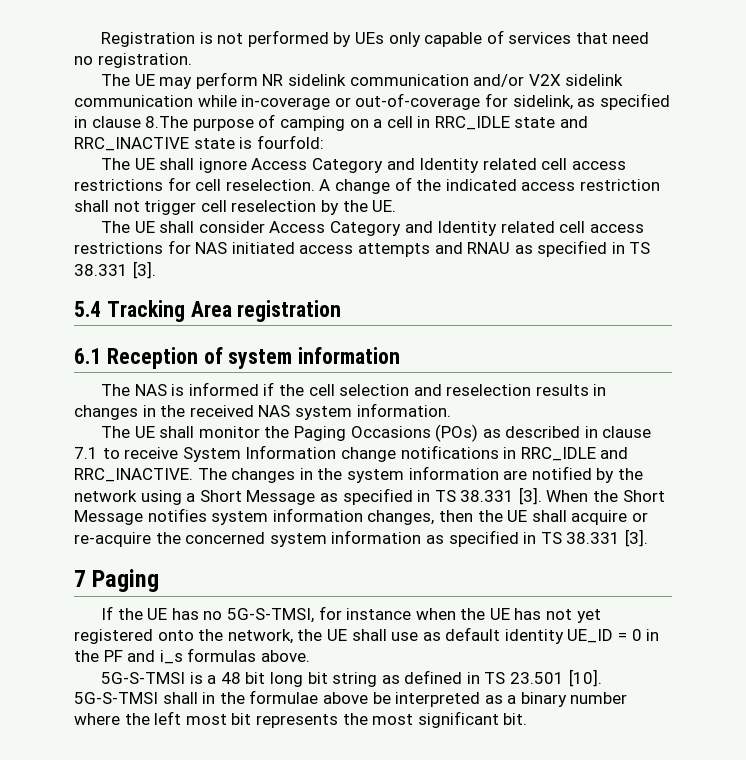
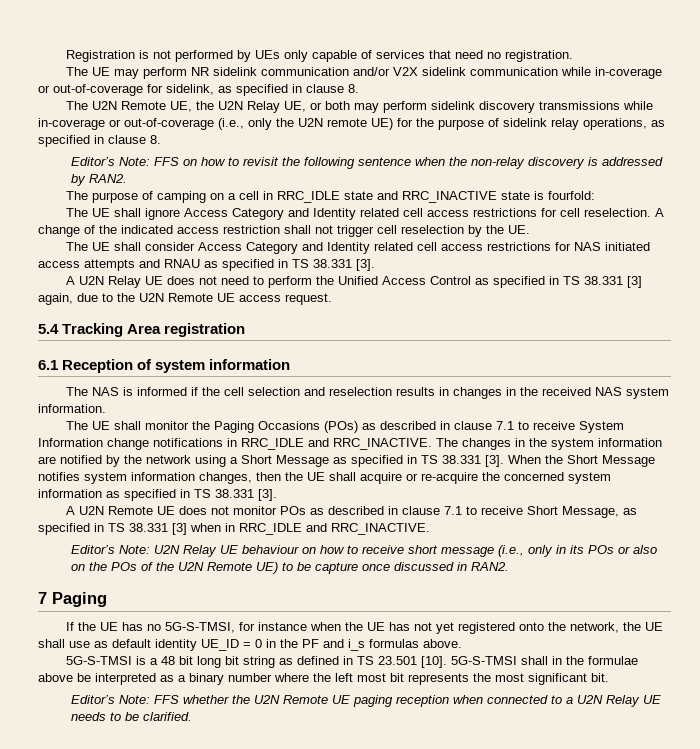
[145,116,189,128] 8.The -> [348,84,359,93] [66,101,654,113] [38,118,665,130] [38,135,161,147] [70,157,663,169] [70,174,127,186] [66,191,89,200] 8. // The U2N Remote UE, the U2N Relay UE, or both may perform sidelink discovery transmissions while in-coverage or out-of-coverage (i.e., only the U2N remote UE) for the purpose of sidelink relay operations, as specified in clause 8. // Editor’s Note: FFS on how to revisit the following sentence when the non-relay discovery is addressed by RAN2. // The
(156, 270) none -> [66,276,643,288] [38,293,332,305] // A U2N Relay UE does not need to perform the Unified Access Control as specified in TS 38.331 [3] again, due to the U2N Remote UE access request.
(648, 538) none -> [66,506,638,518] [38,523,430,535] [70,545,657,557] [70,562,509,574] // A U2N Remote UE does not monitor POs as described in clause 7.1 to receive Short Message, as specified in TS 38.331 [3] when in RRC_IDLE and RRC_INACTIVE. // Editor’s Note: U2N Relay UE behaviour on how to receive short message (i.e., only in its POs or also on the POs of the U2N Remote UE) to be capture once discussed in RAN2.
(528, 719) none -> [70,695,661,707] [70,712,192,721] // Editor’s Note: FFS whether the U2N Remote UE paging reception when connected to a U2N Relay UE needs to be clarified.

